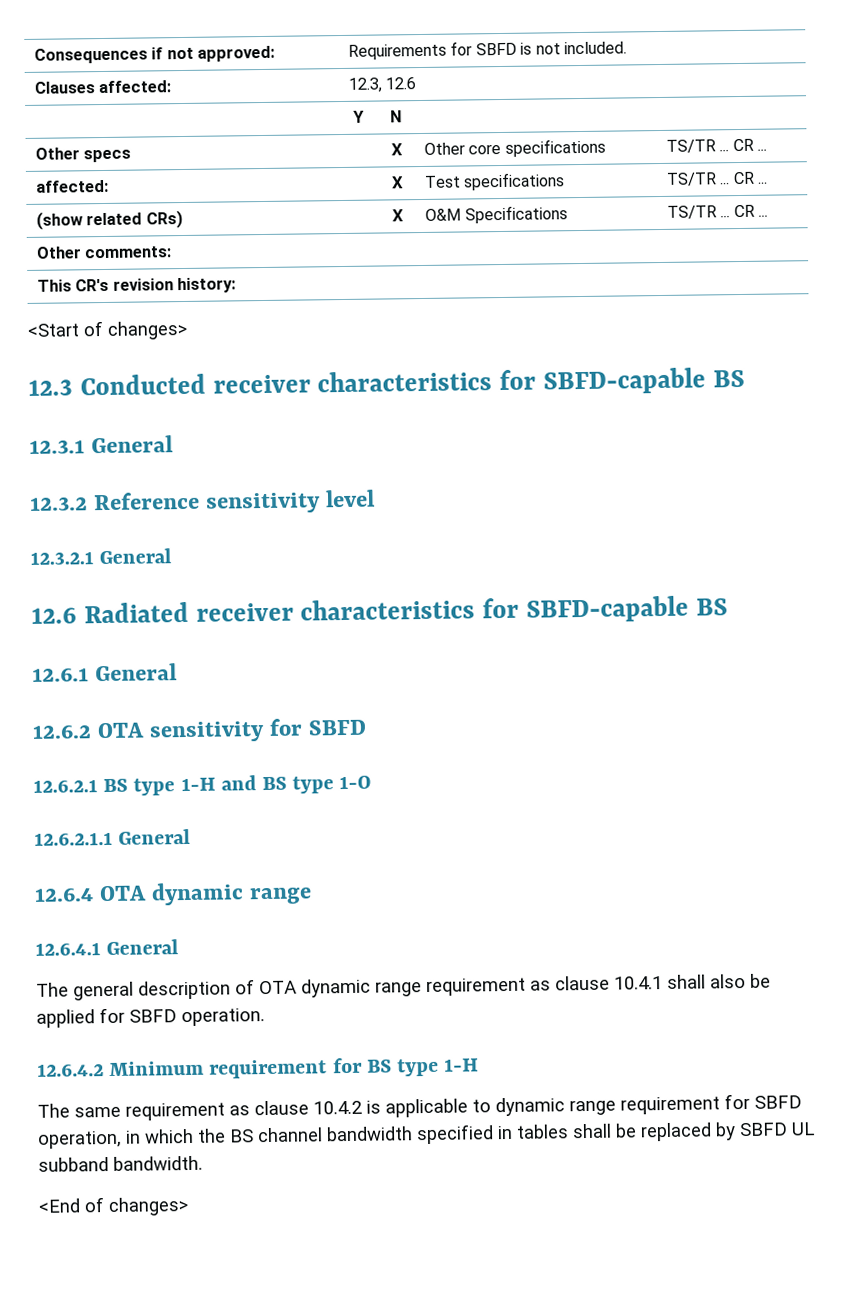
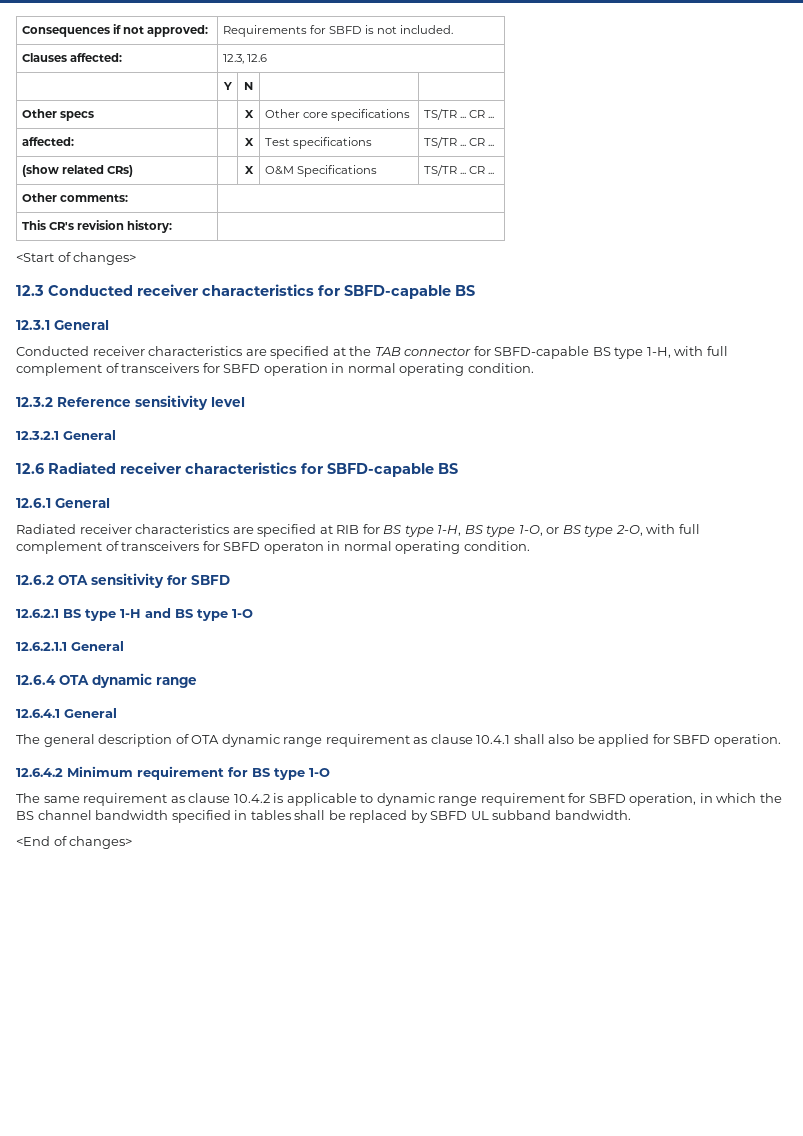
(174, 444) none -> [16,346,728,359] [16,363,534,376] // Conducted receiver characteristics are specified at the TAB connector for SBFD-capable BS type 1-H, with full complement of transceivers for SBFD operation in normal operating condition.
(178, 672) none -> [16,524,700,537] [16,541,530,554] // Radiated receiver characteristics are specified at RIB for BS type 1-H, BS type 1-O, or BS type 2-O, with full complement of transceivers for SBFD operaton in normal operating condition.
[444,1058,480,1072] 1-H -> [309,768,330,777] 1-O

